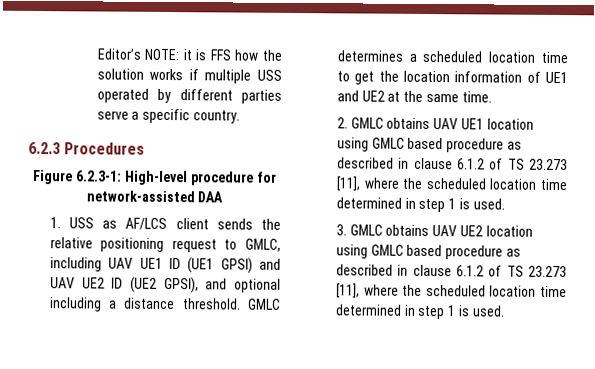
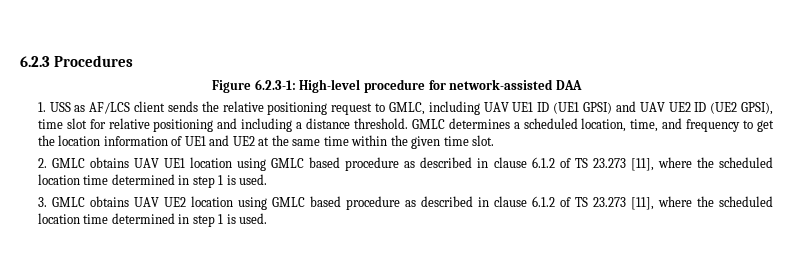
[96,48,283,61] [96,68,282,84] [96,88,282,104] [96,108,241,124] Editor’s NOTE: it is FFS how the solution works if multiple USS operated by different parties serve a specific country. // -> (20, 61) none
[205,278,281,293] and optional -> [37,118,238,132] time slot for relative positioning and
[488,51,569,64] location time -> [581,118,741,132] location, time, and frequency
[461,91,492,103] time. -> [323,135,495,149] time within the given time slot.

